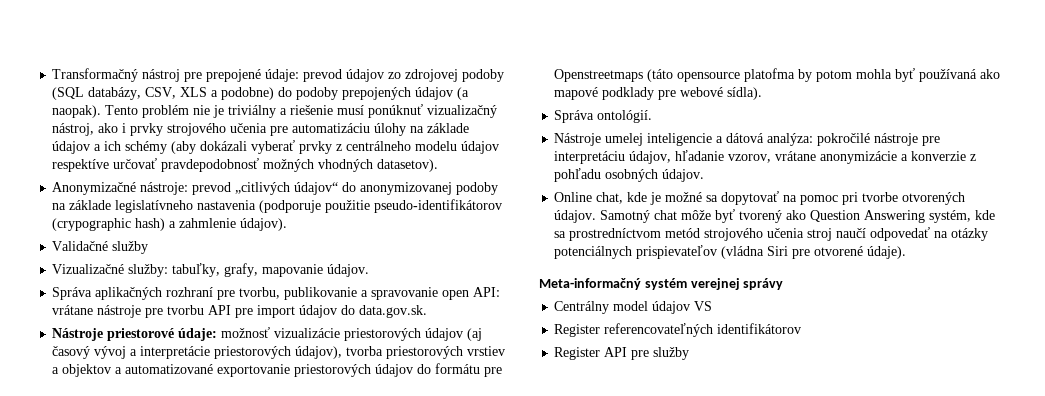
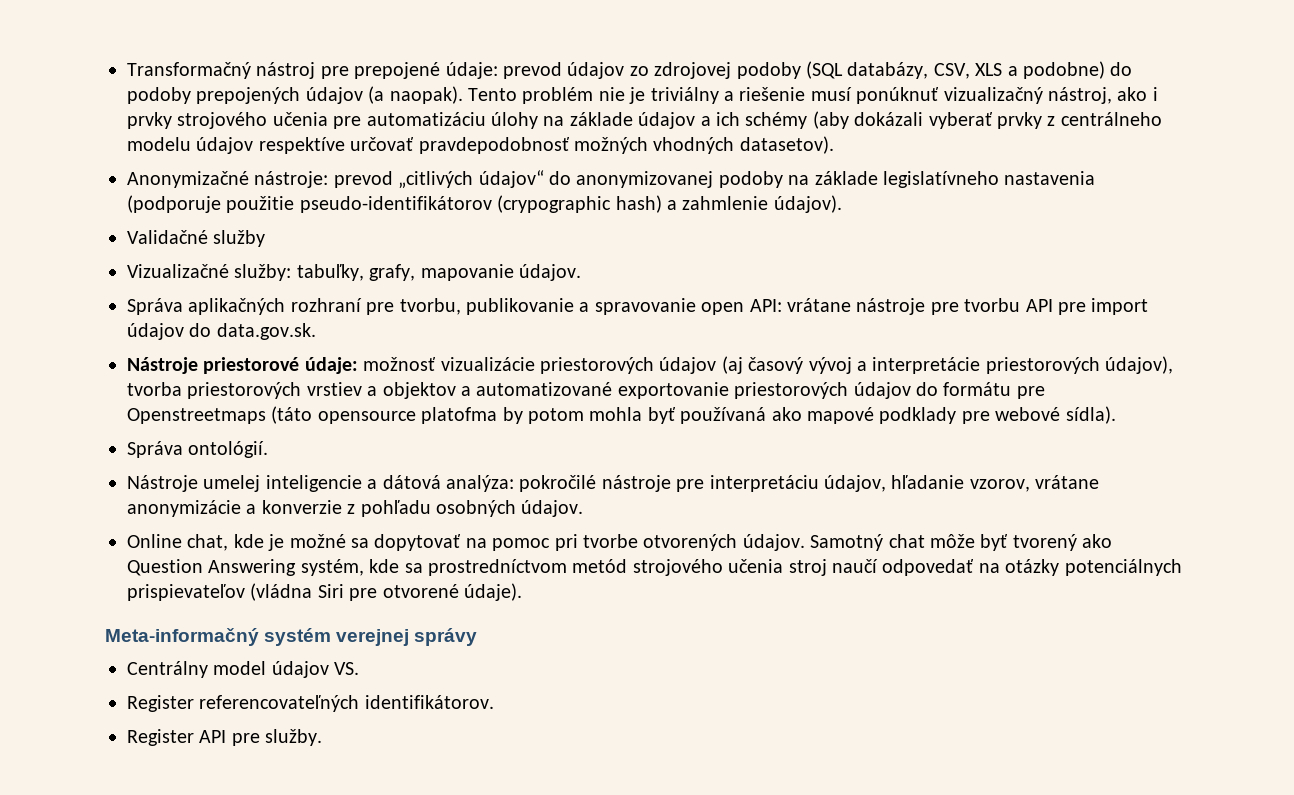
[694,301,713,311] VS -> [334,662,360,675] VS.
[717,323,802,334] identifikátorov -> [364,695,494,709] identifikátorov.
[653,347,690,360] služby -> [265,729,323,746] služby.

